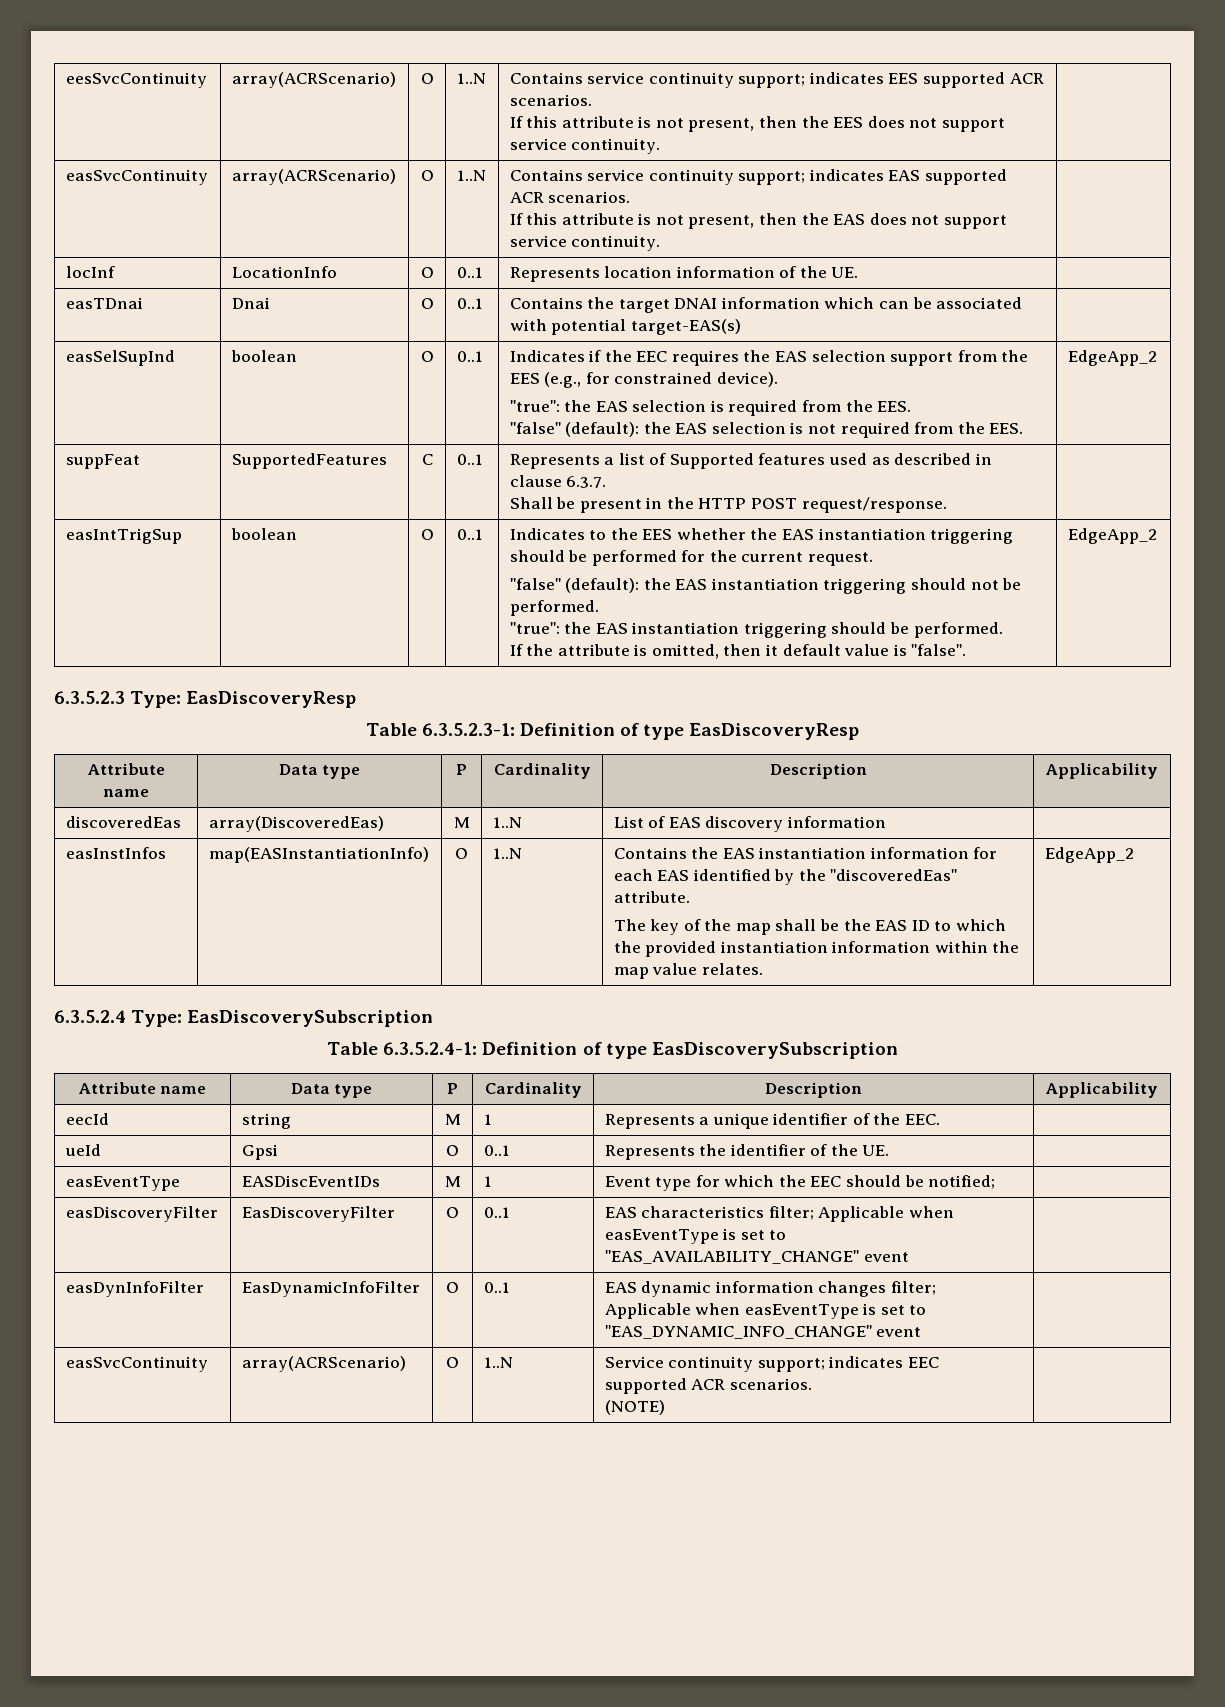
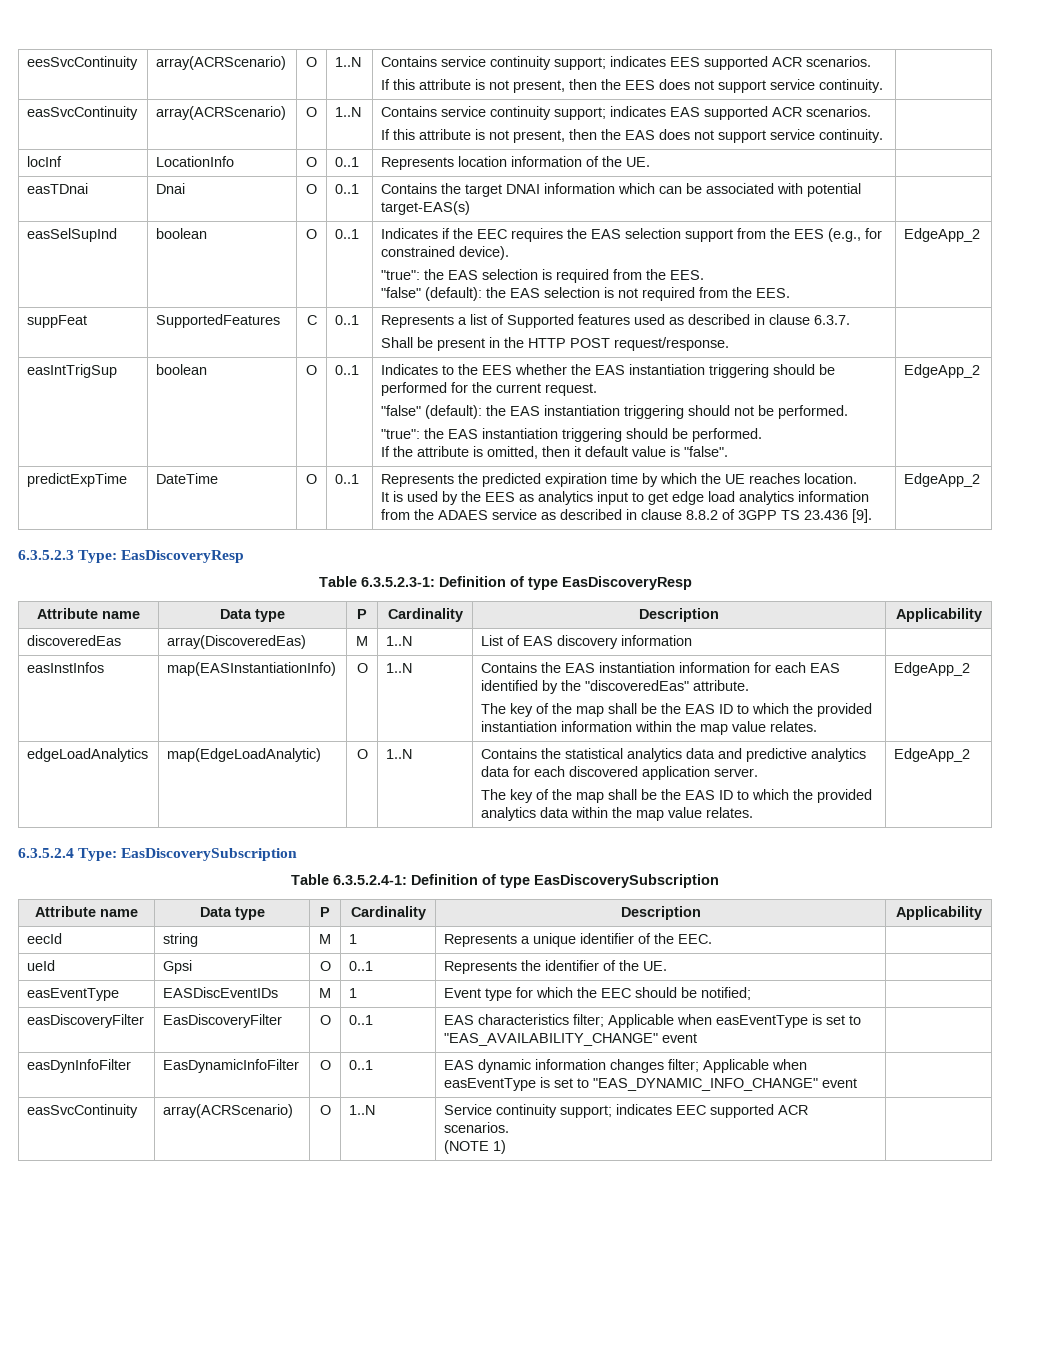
(1157, 536) none -> [27,473,128,487] [156,473,219,484] [306,474,317,484] [335,474,360,484] [381,473,858,487] [381,491,870,505] [381,509,873,523] [904,473,981,487] // predictExpTime | DateTime | O | 0..1 | Represents the predicted expiration time by which the UE reaches location. // It is used by the EES as analytics input to get edge load analytics information from the ADAES service as described in clause 8.8.2 of 3GPP TS 23.436 [9]. | EdgeApp_2
(1134, 855) none -> [27,748,149,762] [167,748,322,762] [356,749,368,759] [386,749,413,759] [481,748,867,762] [481,766,759,780] [481,789,873,803] [481,807,754,821] [894,748,971,762] // edgeLoadAnalytics | map(EdgeLoadAnalytic) | O | 1..N | Contains the statistical analytics data and predictive analytics data for each discovered application server. // The key of the map shall be the EAS ID to which the provided analytics data within the map value relates. | EdgeApp_2
[604,1400,665,1415] (NOTE) -> [444,1140,507,1154] (NOTE 1)

